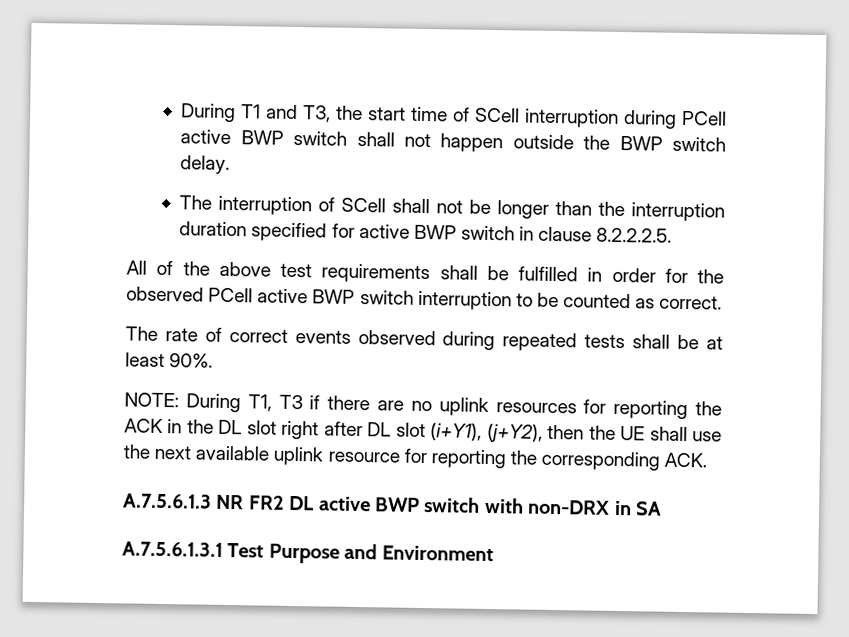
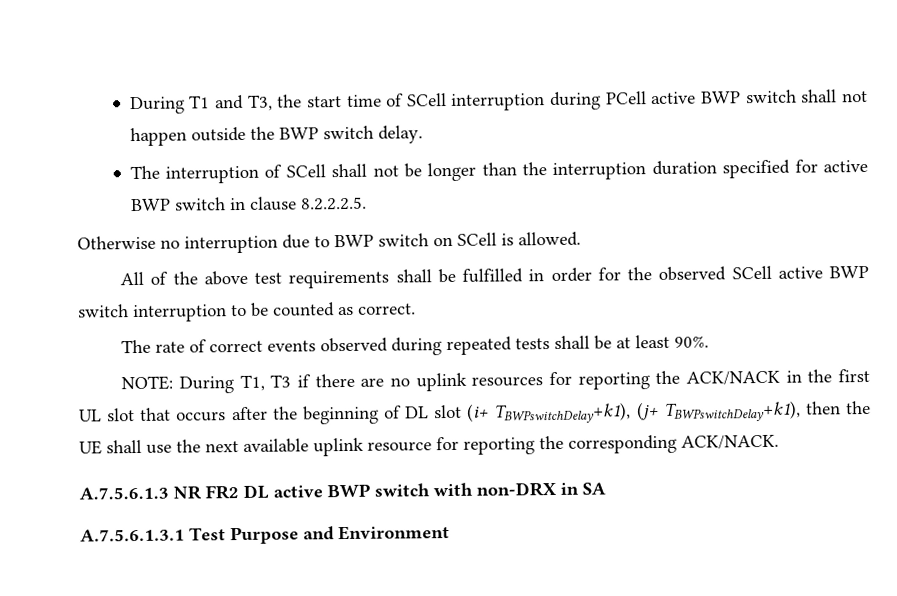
(673, 235) none -> [77,231,581,254] // Otherwise no interruption due to BWP switch on SCell is allowed.
[208,287,254,303] PCell -> [731,265,772,280] SCell
[124,418,163,433] ACK -> [685,370,780,386] ACK/NACK
[218,419,543,443] DL slot right after DL slot (i+Y1), (j+Y2), -> [837,368,870,383] [79,400,801,425] first UL slot that occurs after the beginning of DL slot (i+ TBWPswitchDelay+k1), (j+ TBWPswitchDelay+k1),
[664,452,708,468] ACK. -> [681,434,779,450] ACK/NACK.

